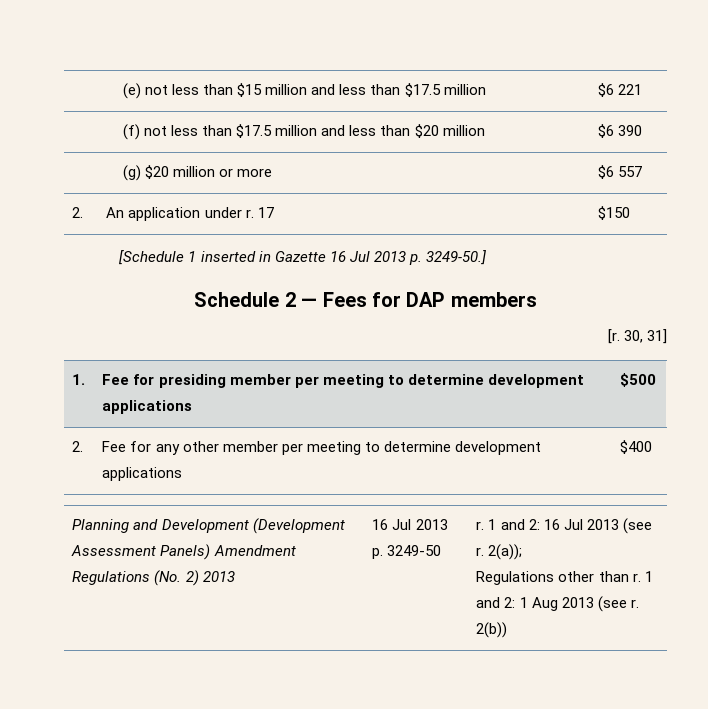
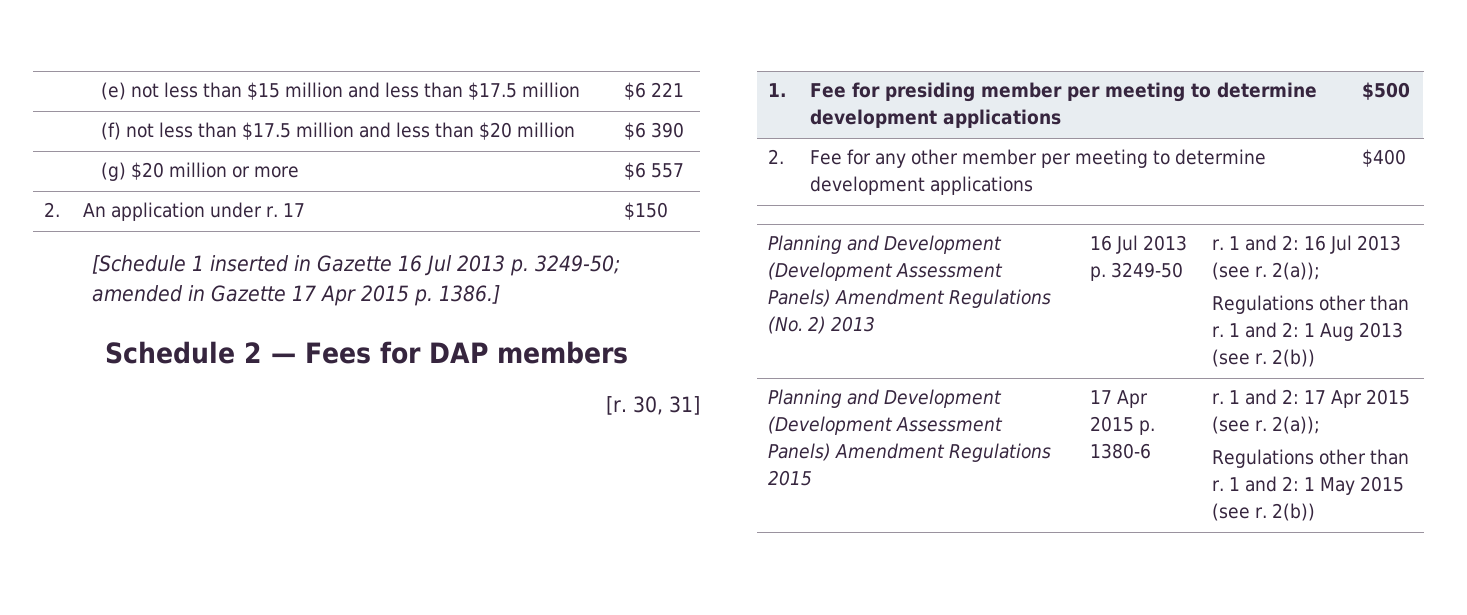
[425,250,486,265] 3249-50.] -> [535,255,621,274] [92,285,501,306] 3249-50; amended in Gazette 17 Apr 2015 p. 1386.]
(508, 630) none -> [768,389,1003,408] [768,416,1004,435] [768,443,1052,462] [768,470,813,486] [1090,390,1149,408] [1090,416,1156,435] [1090,443,1152,459] [1212,389,1411,408] [1212,416,1321,434] [1212,449,1410,468] [1212,476,1405,495] [1212,503,1316,521] // Planning and Development (Development Assessment Panels) Amendment Regulations 2015 | 17 Apr 2015 p. 1380-6 | r. 1 and 2: 17 Apr 2015 (see r. 2(a)); // Regulations other than r. 1 and 2: 1 May 2015 (see r. 2(b))

